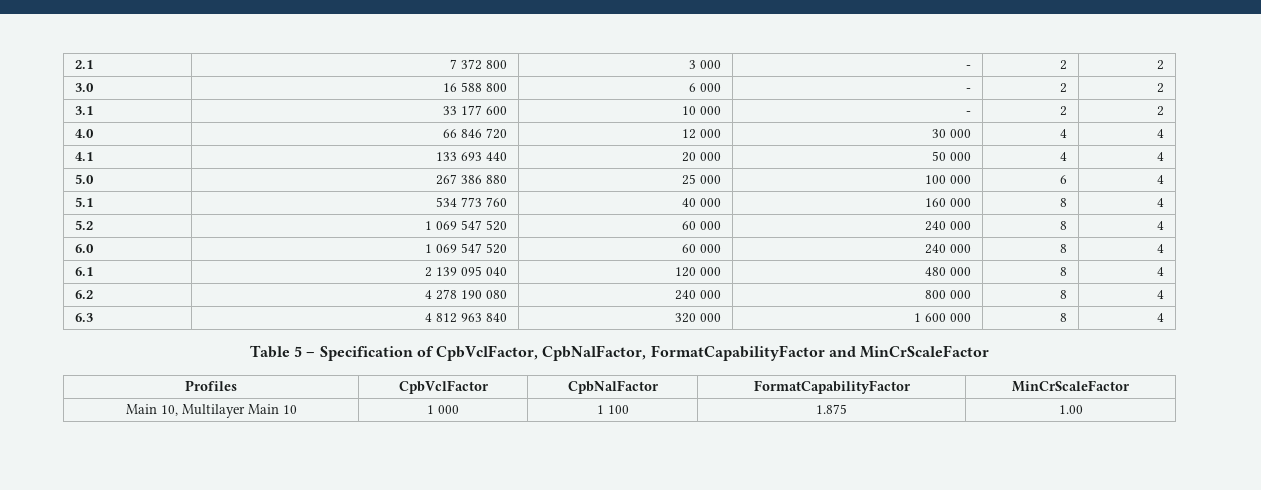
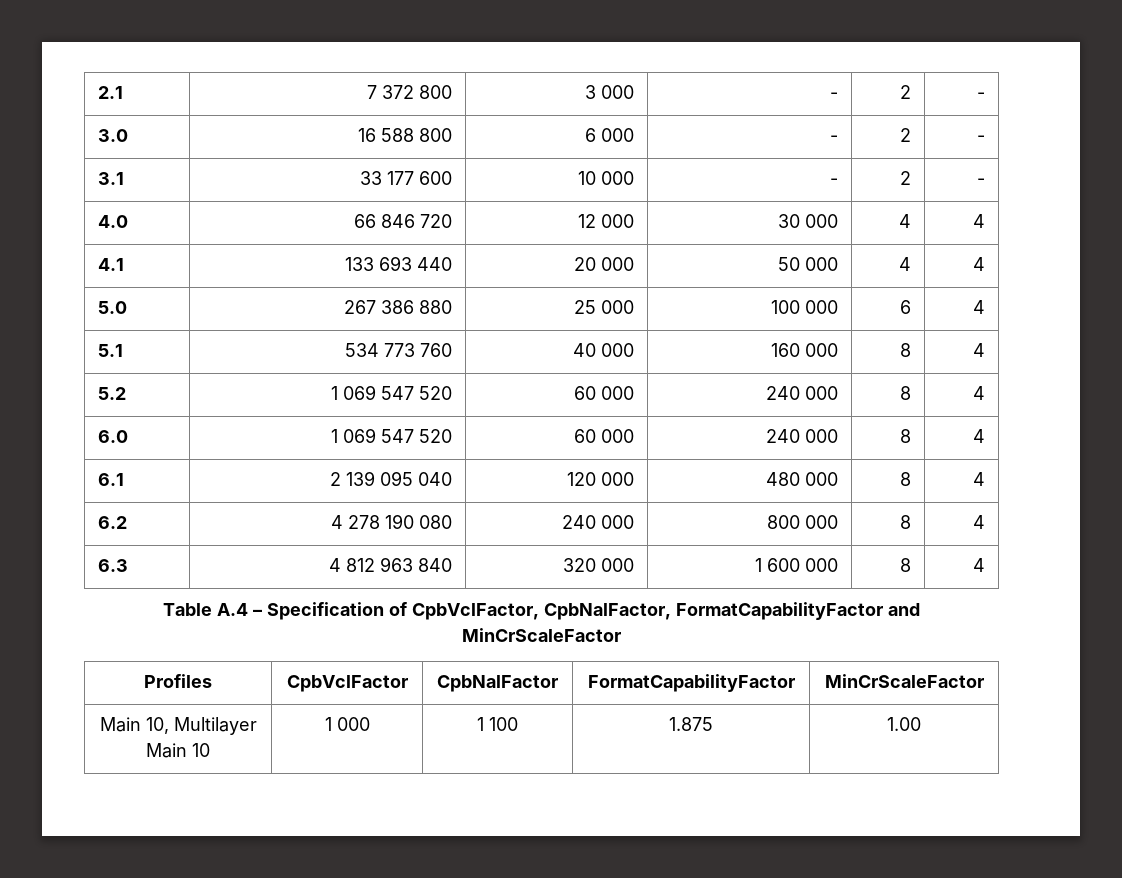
[1156,60,1164,70] 2 -> [976,92,985,99] -
[1156,83,1164,93] 2 -> [976,135,985,142] -
[1156,106,1164,116] 2 -> [976,178,985,185] -
[293,346,302,357] 5 -> [217,603,248,616] A.4

